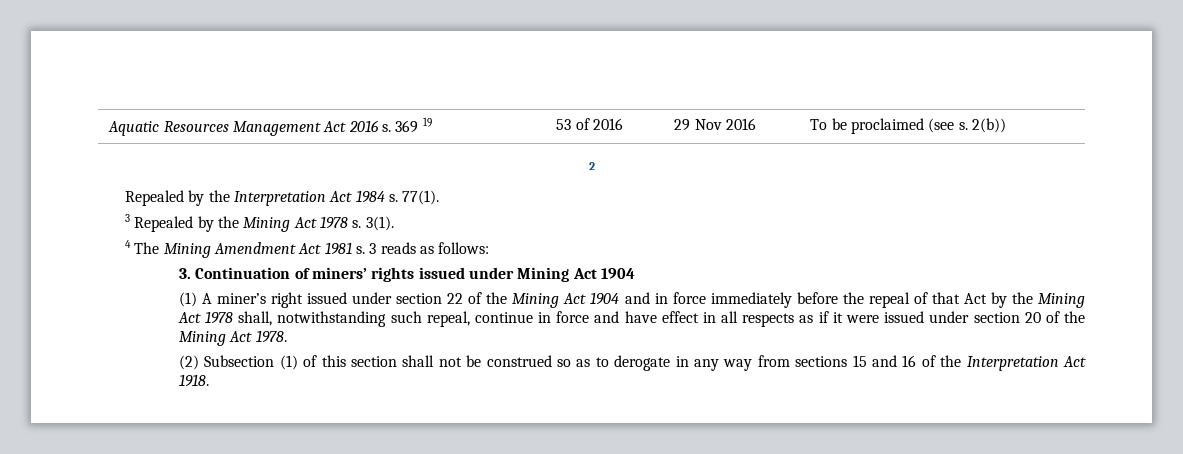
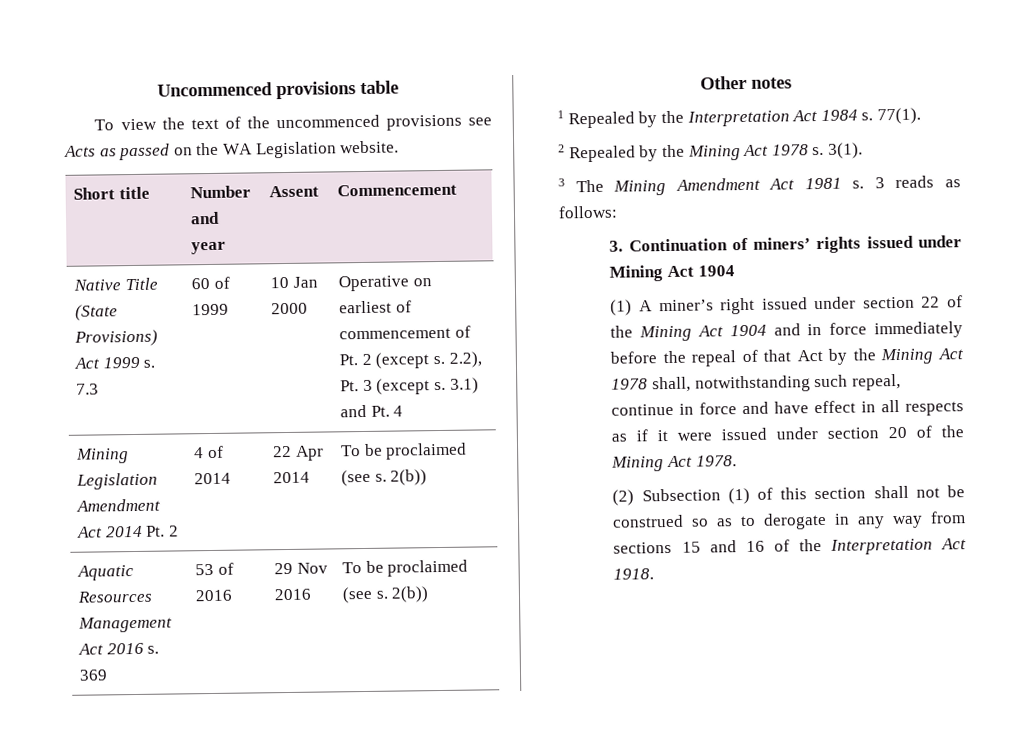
(108, 128) none -> [157,80,399,100] [94,114,492,131] [64,140,400,161] [73,186,150,200] [190,185,252,199] [190,211,221,225] [191,241,227,255] [269,185,320,198] [337,183,458,197] [73,277,158,291] [75,304,119,321] [74,329,159,347] [74,356,156,369] [76,383,100,395] [191,276,230,290] [192,303,230,316] [270,276,318,289] [271,302,309,315] [338,275,432,292] [339,300,412,314] [339,325,471,340] [339,351,482,369] [340,377,479,395] [340,404,404,418] [76,448,130,464] [76,472,159,490] [76,498,162,512] [77,525,179,538] [194,445,224,459] [194,472,232,485] [273,445,324,461] [273,471,311,484] [340,442,468,460] [341,469,428,487] Uncommenced provisions table // To view the text of the uncommenced provisions see Acts as passed on the WA Legislation website. // Short title | Number and year | Assent | Commencement // Native Title (State Provisions) Act 1999 s. 7.3 | 60 of 1999 | 10 Jan 2000 | Operative on earliest of commencement of Pt. 2 (except s. 2.2), Pt. 3 (except s. 3.1) and Pt. 4 // Mining Legislation Amendment Act 2014 Pt. 2 | 4 of 2014 | 22 Apr 2014 | To be proclaimed (see s. 2(b)) //
[422,117,432,127] 19 -> (109, 675) none
[588,162,595,170] 2 // -> [700,75,792,90] [557,110,565,119] Other notes // 1
[124,214,130,222] 3 -> [558,144,566,153] 2
[124,240,131,248] 4 -> [558,178,566,187] 3

